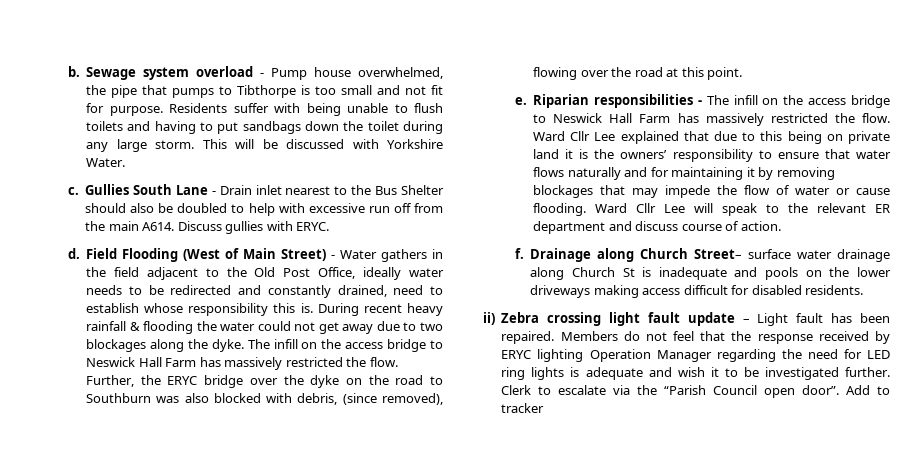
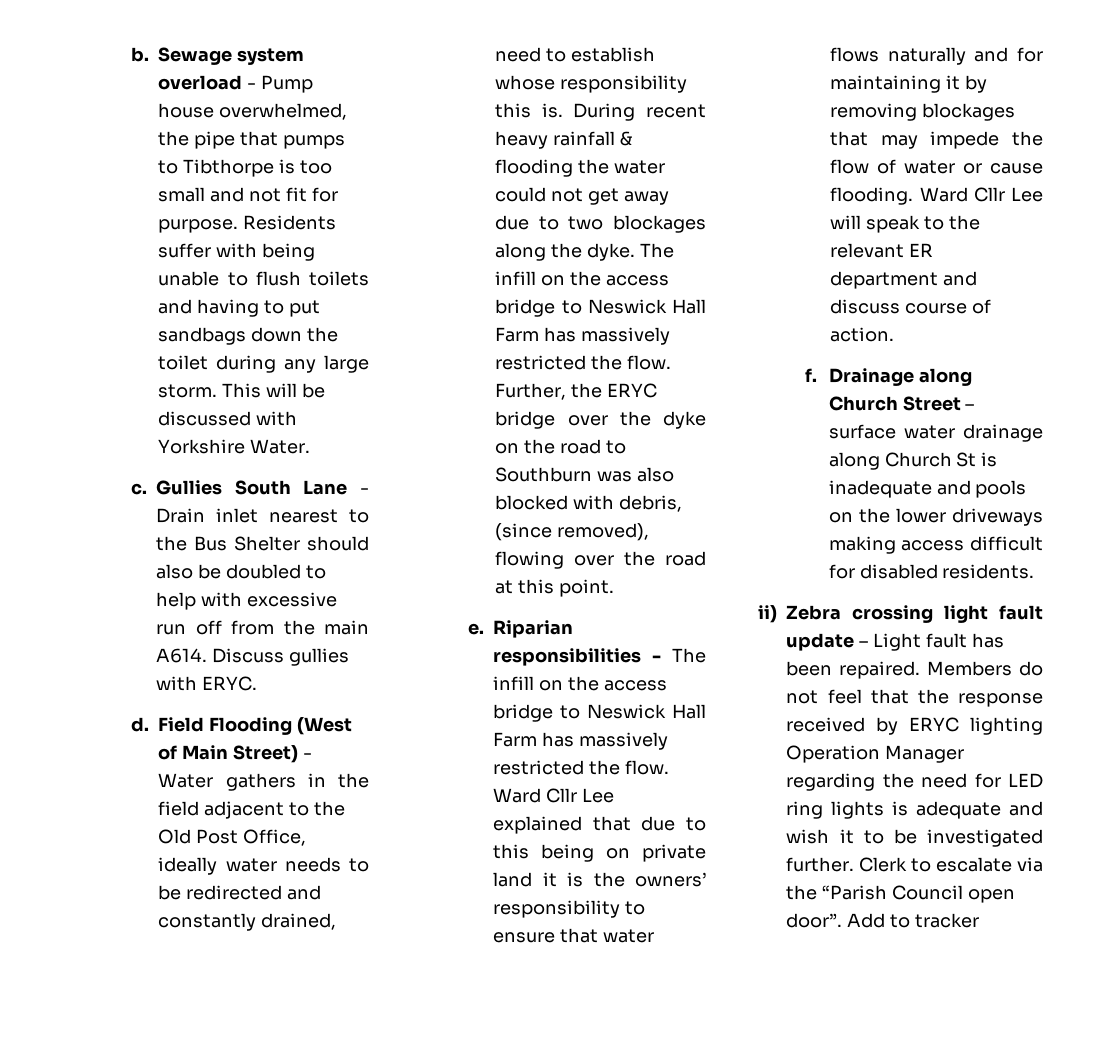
[694,249,743,259] Street– -> [902,396,975,411] Street –

